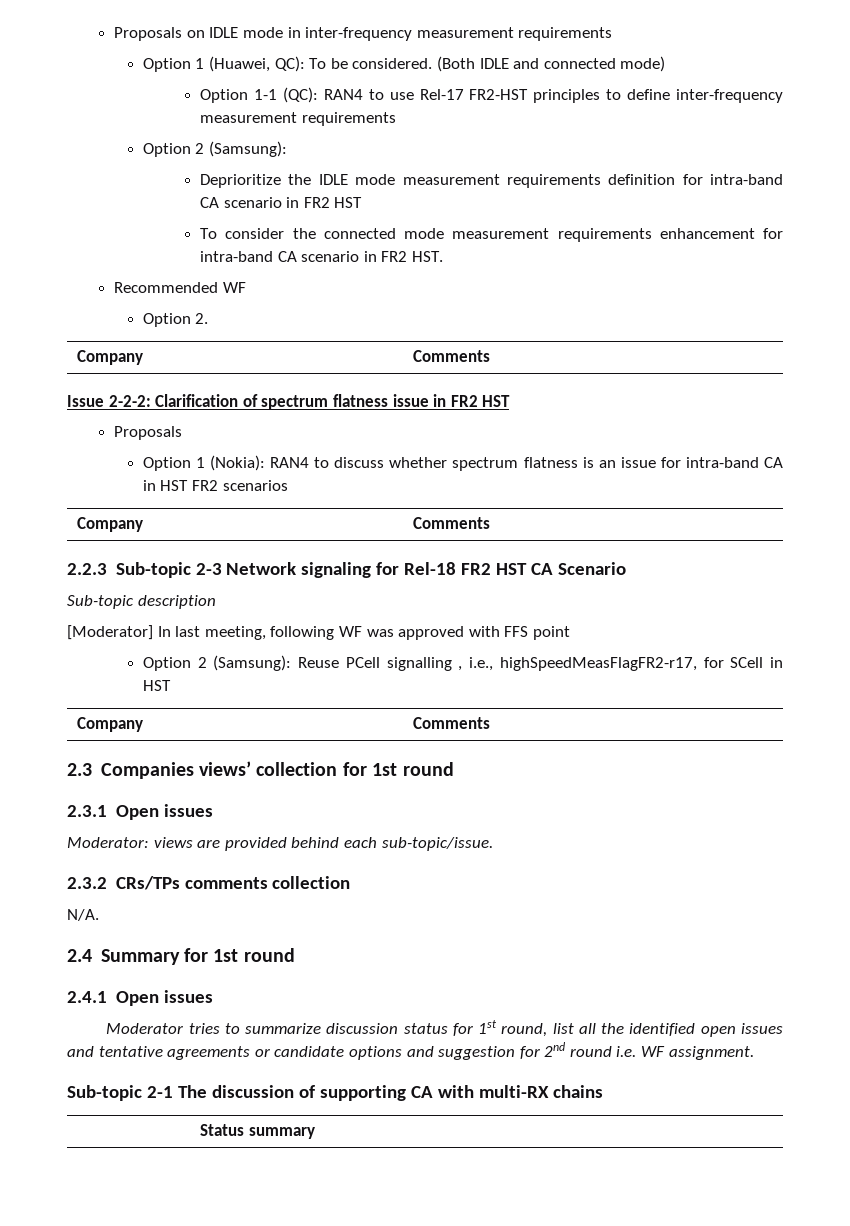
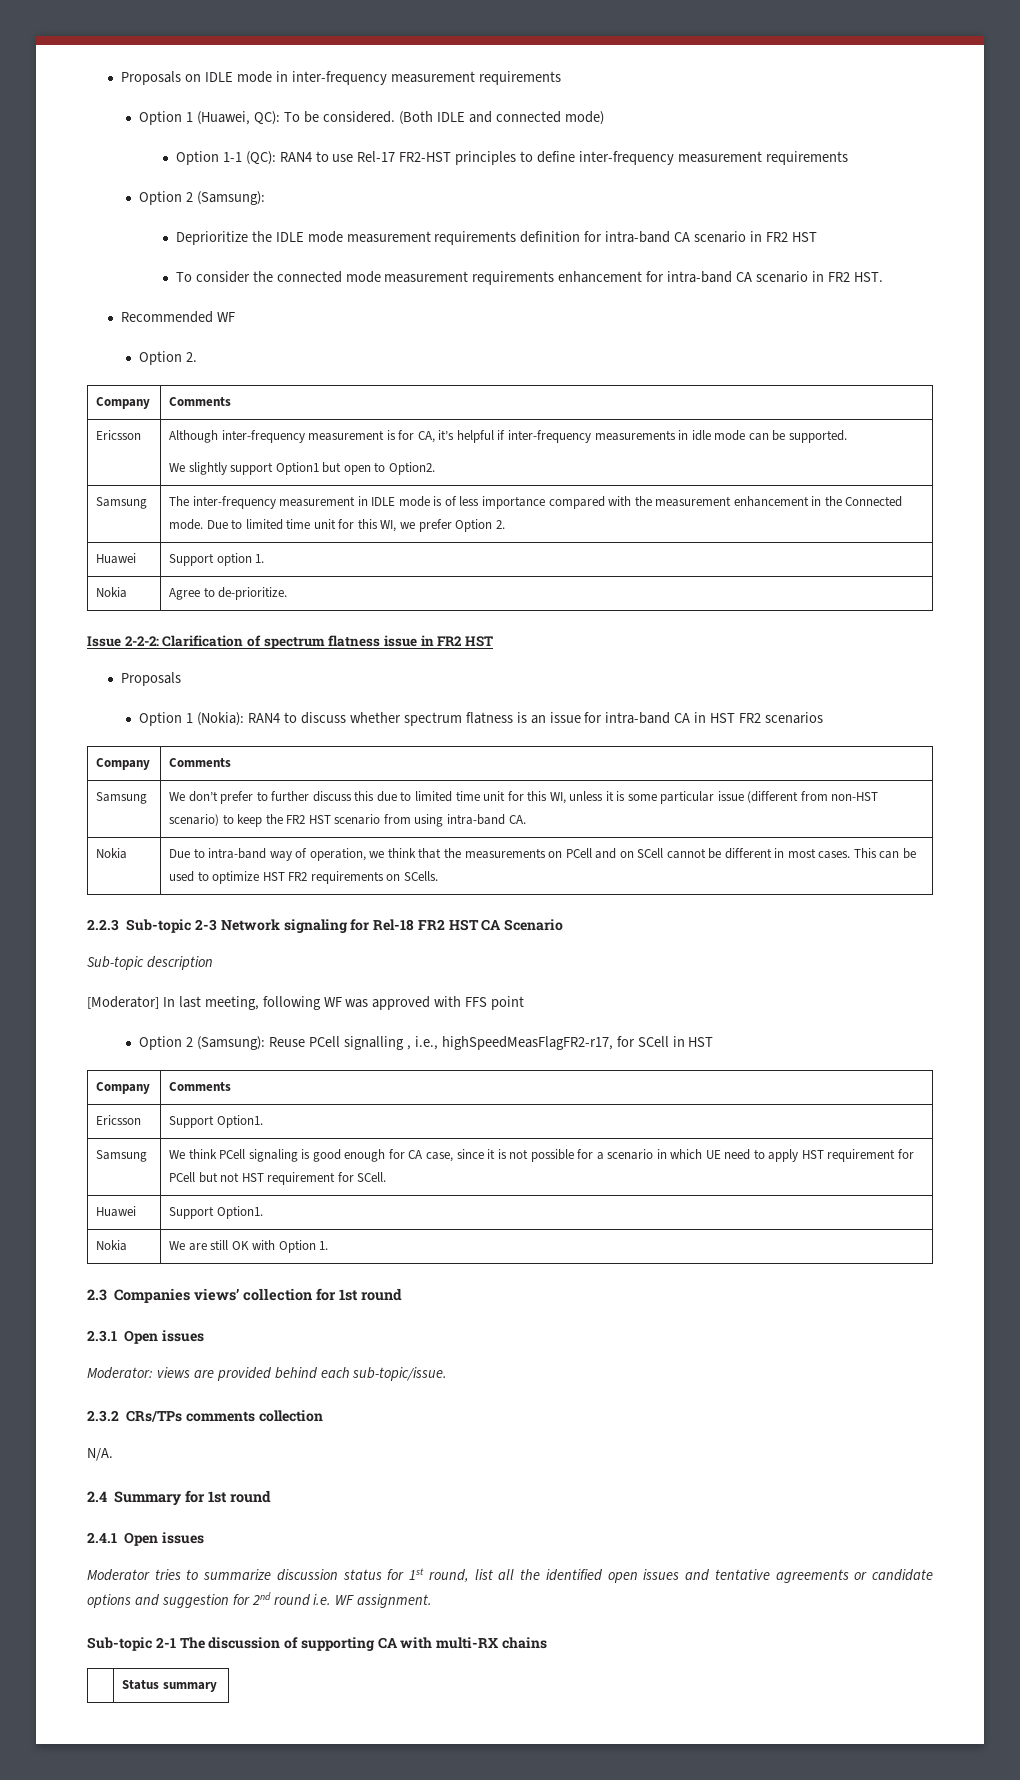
(491, 356) none -> [96,430,142,440] [169,430,847,443] [169,462,435,475] [96,497,148,509] [169,496,903,509] [169,519,505,532] [96,553,137,564] [169,553,265,566] [96,587,128,598] [169,587,288,600] // Ericsson | Although inter-frequency measurement is for CA, it’s helpful if inter-frequency measurements in idle mode can be supported. // We slightly support Option1 but open to Option2. // Samsung | The inter-frequency measurement in IDLE mode is of less importance compared with the measurement enhancement in the Connected mode. Due to limited time unit for this WI, we prefer Option 2. // Huawei | Support option 1. // Nokia | Agree to de-prioritize.
(491, 523) none -> [96,792,148,804] [169,791,879,804] [169,814,526,827] [96,848,128,859] [169,848,916,861] [169,871,438,884] // Samsung | We don’t prefer to further discuss this due to limited time unit for this WI, unless it is some particular issue (different from non-HST scenario) to keep the FR2 HST scenario from using intra-band CA. // Nokia | Due to intra-band way of operation, we think that the measurements on PCell and on SCell cannot be different in most cases. This can be used to optimize HST FR2 requirements on SCells.
(491, 723) none -> [96,1115,142,1125] [169,1115,263,1128] [96,1150,148,1162] [169,1149,914,1162] [169,1172,387,1185] [96,1206,137,1217] [169,1206,263,1219] [96,1240,128,1251] [169,1240,329,1253] // Ericsson | Support Option1. // Samsung | We think PCell signaling is good enough for CA case, since it is not possible for a scenario in which UE need to apply HST requirement for PCell but not HST requirement for SCell. // Huawei | Support Option1. // Nokia | We are still OK with Option 1.

